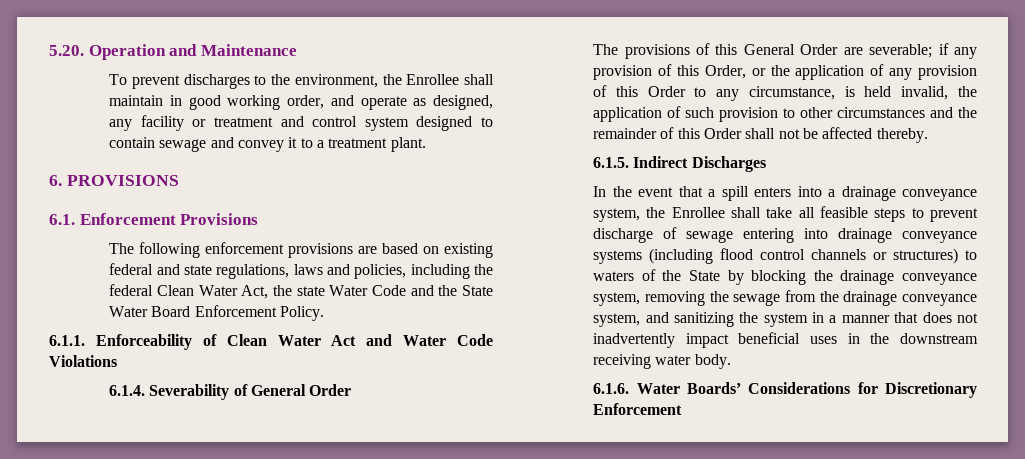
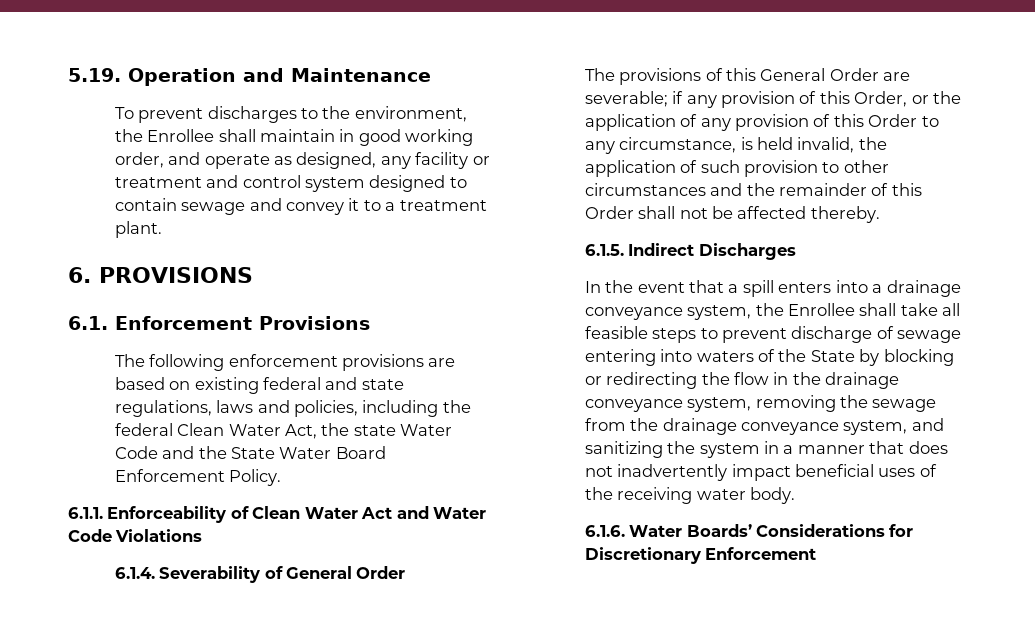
[49,45,84,56] 5.20. -> [68,68,121,82] 5.19.
[838,228,977,243] [593,248,977,264] drainage conveyance systems (including flood control channels or structures) to -> (693, 355) none
(807, 277) none -> [584,372,789,389] or redirecting the flow in
[847,333,979,344] in the downstream -> [919,464,937,477] [584,487,613,500] of the

